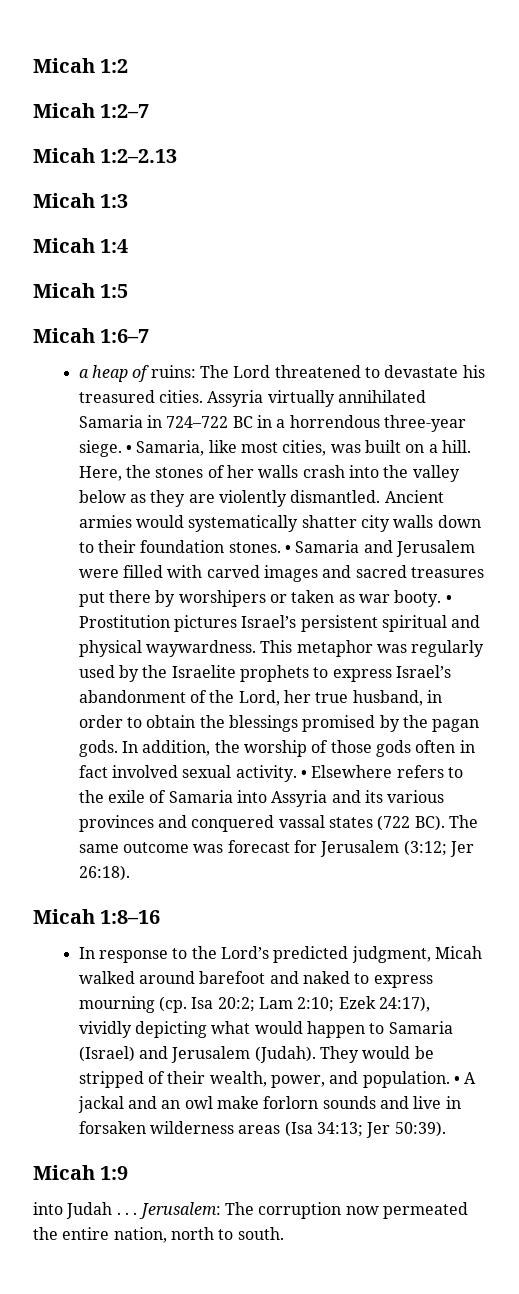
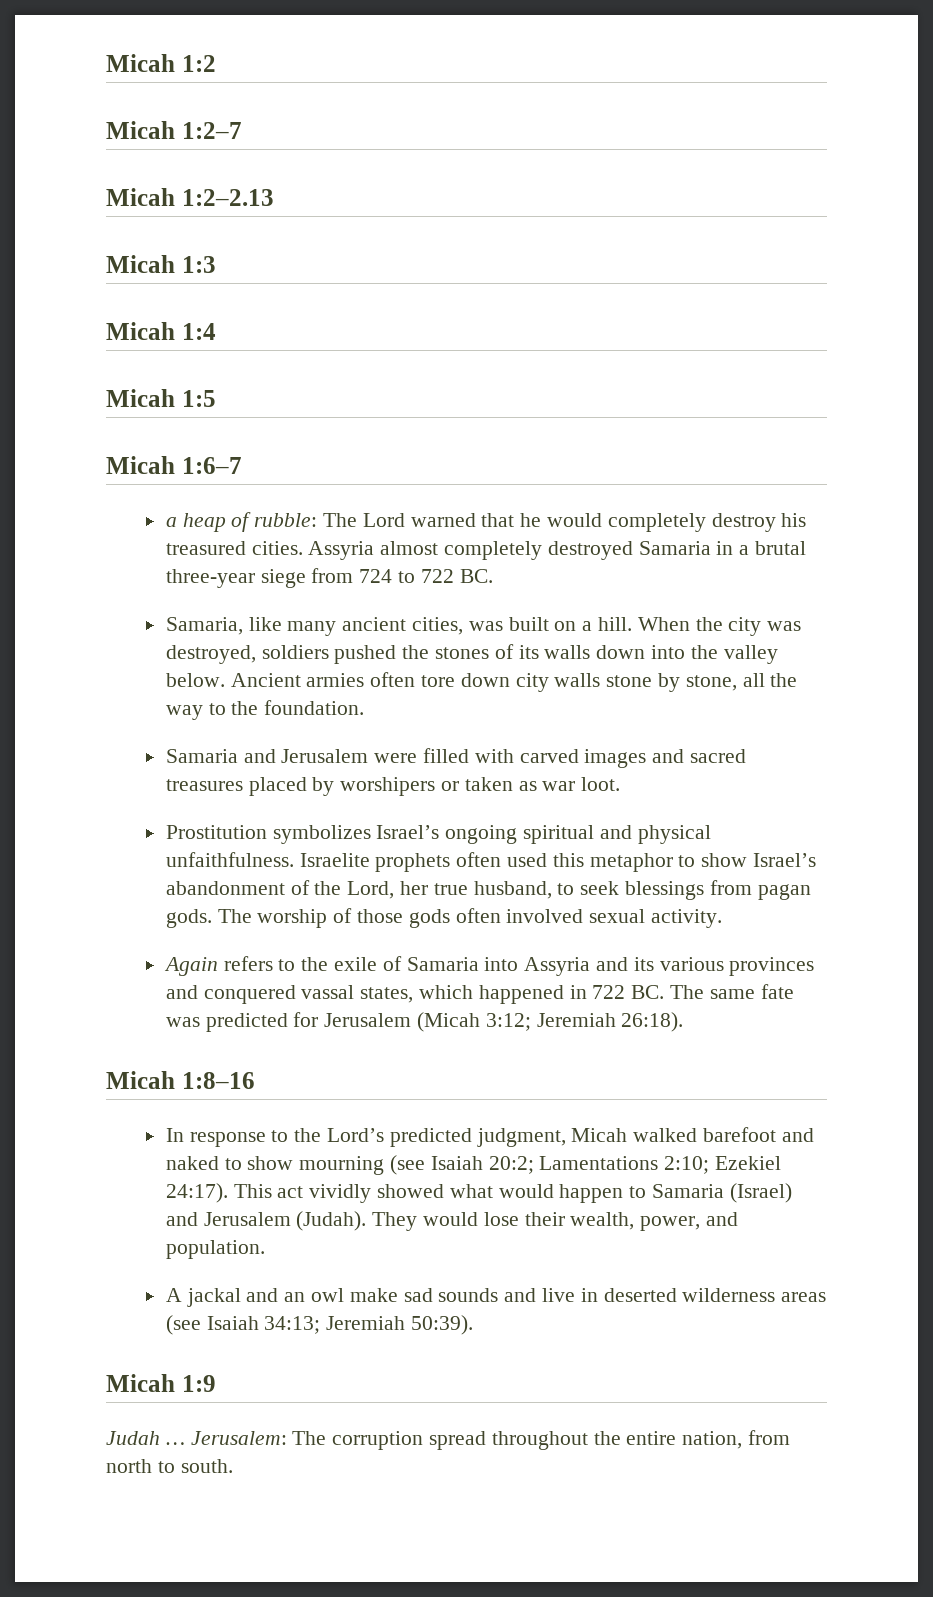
[150,365,196,378] ruins: -> [254,513,318,527] rubble:
[274,365,485,378] [78,390,426,407] [78,415,466,432] [78,440,278,457] threatened to devastate his treasured cities. Assyria virtually annihilated Samaria in 724–722 BC in a horrendous three-year siege. • Samaria, like most -> [410,513,807,532] [165,541,807,560] [165,568,493,588] [165,617,407,636] warned that he would completely destroy his treasured cities. Assyria almost completely destroyed Samaria in a brutal three-year siege from 724 to 722 BC. // Samaria, like many ancient
[78,465,460,482] [78,490,444,507] [78,515,481,532] [78,540,291,553] Here, the stones of her walls crash into the valley below as they are violently dismantled. Ancient armies would systematically shatter city walls down to their foundation stones. • -> [637,617,802,636] [165,644,778,664] [165,672,798,692] [165,700,365,720] When the city was destroyed, soldiers pushed the stones of its walls down into the valley below. Ancient armies often tore down city walls stone by stone, all the way to the foundation. //
[78,590,152,607] put there -> [248,777,307,796] placed
[394,590,452,607] [78,615,481,632] [78,640,485,657] [78,665,392,682] booty. • Prostitution pictures Israel’s persistent spiritual and physical waywardness. This metaphor was regularly used by the Israelite prophets to express -> [581,777,621,791] [165,825,711,844] [165,852,748,872] loot. // Prostitution symbolizes Israel’s ongoing spiritual and physical unfaithfulness. Israelite prophets often used this metaphor to show
[426,690,442,703] [78,715,480,732] [78,740,240,757] in order to obtain the blessings promised by the pagan gods. In addition, the -> [557,880,811,900] [165,909,252,928] to seek blessings from pagan gods. The
[459,740,475,753] [78,765,108,778] in fact -> (501, 915) none
[300,765,393,778] • Elsewhere -> [163,957,218,976] // Again
[328,815,478,831] [78,840,474,857] states (722 BC). The same outcome was forecast for Jerusalem (3:12; Jer -> [360,984,794,1004] [165,1012,616,1032] states, which happened in 722 BC. The same fate was predicted for Jerusalem (Micah 3:12; Jeremiah
[139,971,196,984] around -> (698, 1135) none
[373,975,433,988] [78,996,430,1013] [78,1021,208,1038] express mourning (cp. Isa 20:2; Lam 2:10; Ezek 24:17), vividly depicting -> [247,1155,782,1175] [165,1183,445,1203] show mourning (see Isaiah 20:2; Lamentations 2:10; Ezekiel 24:17). This act vividly showed
[414,1046,434,1059] [78,1071,166,1088] be stripped of -> [483,1212,519,1226] lose
[453,1076,460,1084] • -> (265, 1249) //
[263,1096,319,1109] forlorn -> [403,1288,433,1302] sad
[78,1121,146,1134] forsaken -> [603,1288,677,1302] deserted
[284,1121,391,1138] (Isa 34:13; Jer -> [165,1315,406,1335] (see Isaiah 34:13; Jeremiah
[33,1202,138,1219] into Judah . . . -> [106,1431,185,1445] Judah …
[345,1202,468,1219] now permeated -> [429,1431,588,1450] spread throughout
(167, 1235) none -> [748,1430,791,1445] from

